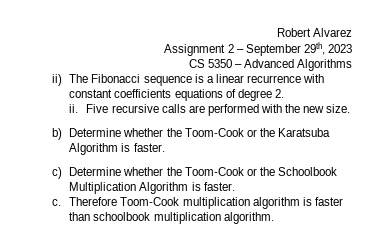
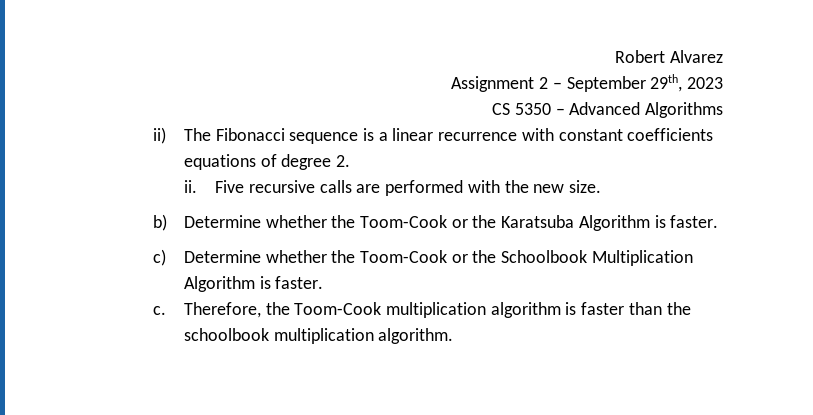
[69,197,118,206] Therefore -> [183,302,290,318] Therefore, the
(91, 216) none -> [666,302,691,315] the

